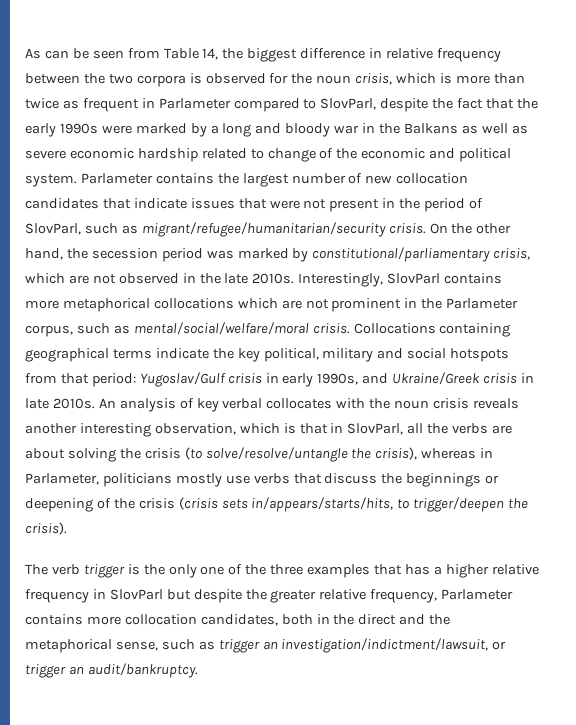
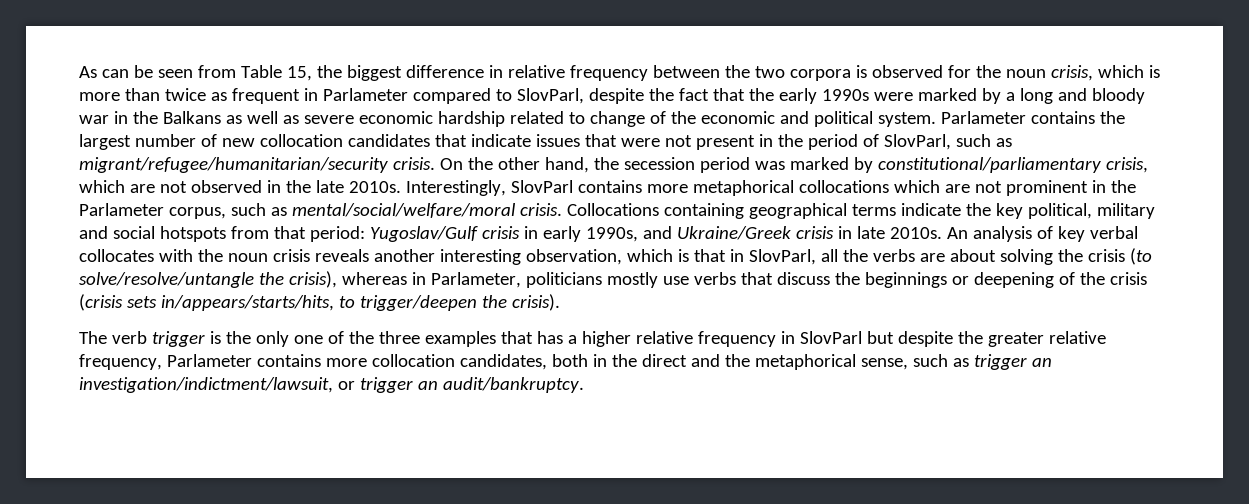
[202,48,219,60] 14, -> [286,66,312,81] 15,

